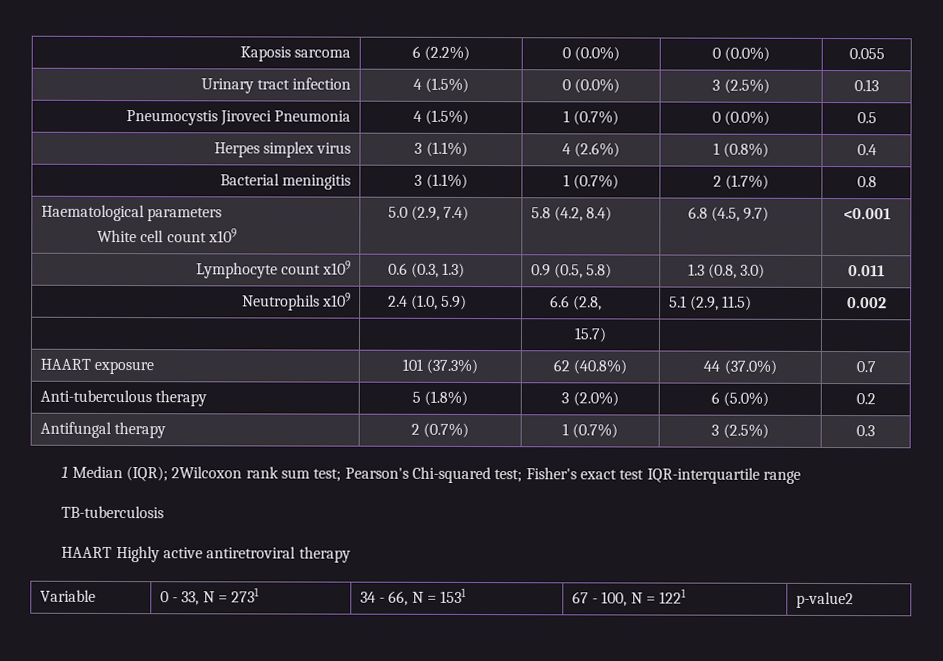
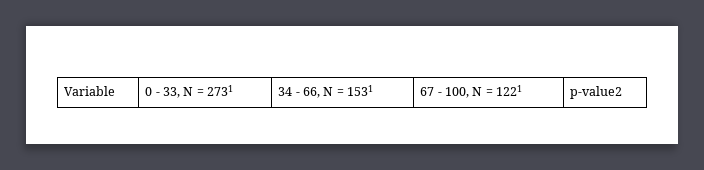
[239,46,352,62] [411,45,471,61] [561,46,621,62] [711,46,771,62] [848,48,885,60] [200,77,352,94] [412,77,470,93] [561,78,621,94] [712,78,770,94] [854,79,879,92] [125,110,352,126] [412,109,470,125] [562,110,620,126] [711,110,771,126] [856,112,877,124] [213,141,352,158] [414,141,468,157] [561,142,621,158] [712,142,770,158] [856,144,877,156] [219,173,352,190] [414,173,468,189] [562,174,620,190] [712,174,770,190] [856,176,877,188] [40,204,223,222] [97,228,238,243] [387,205,470,221] [530,206,613,222] [687,206,770,222] [842,208,891,220] [195,260,352,279] [387,262,466,278] [530,263,613,279] [687,263,766,279] [848,265,885,277] [241,292,352,311] [387,294,468,310] [549,295,602,311] [668,295,753,311] [846,297,887,309] [574,327,607,343] [39,358,155,375] [401,358,479,375] [552,359,628,375] [703,359,777,375] [855,361,876,373] [39,389,208,407] [411,390,469,406] [561,391,619,407] [710,391,770,407] [855,393,876,405] [39,421,167,439] [410,422,470,438] [561,423,619,439] [711,423,769,439] [856,425,875,437] [61,465,801,484] [61,505,165,519] [61,546,351,563] Kaposis sarcoma | 6 (2.2%) | 0 (0.0%) | 0 (0.0%) | 0.055 // Urinary tract infection | 4 (1.5%) | 0 (0.0%) | 3 (2.5%) | 0.13 // Pneumocystis Jiroveci Pneumonia | 4 (1.5%) | 1 (0.7%) | 0 (0.0%) | 0.5 // Herpes simplex virus | 3 (1.1%) | 4 (2.6%) | 1 (0.8%) | 0.4 // Bacterial meningitis | 3 (1.1%) | 1 (0.7%) | 2 (1.7%) | 0.8 // Haematological parameters // White cell count x109 | 5.0 (2.9, 7.4) | 5.8 (4.2, 8.4) | 6.8 (4.5, 9.7) | <0.001 // Lymphocyte count x109 | 0.6 (0.3, 1.3) | 0.9 (0.5, 5.8) | 1.3 (0.8, 3.0) | 0.011 // Neutrophils x109 | 2.4 (1.0, 5.9) | 6.6 (2.8, | 5.1 (2.9, 11.5) | 0.002 // | | 15.7) | | // HAART exposure | 101 (37.3%) | 62 (40.8%) | 44 (37.0%) | 0.7 // Anti-tuberculous therapy | 5 (1.8%) | 3 (2.0%) | 6 (5.0%) | 0.2 // Antifungal therapy | 2 (0.7%) | 1 (0.7%) | 3 (2.5%) | 0.3 // 1 Median (IQR); 2Wilcoxon rank sum test; Pearson's Chi-squared test; Fisher's exact test IQR-interquartile range // TB-tuberculosis // HAART Highly active antiretroviral therapy // -> (64, 91) none

